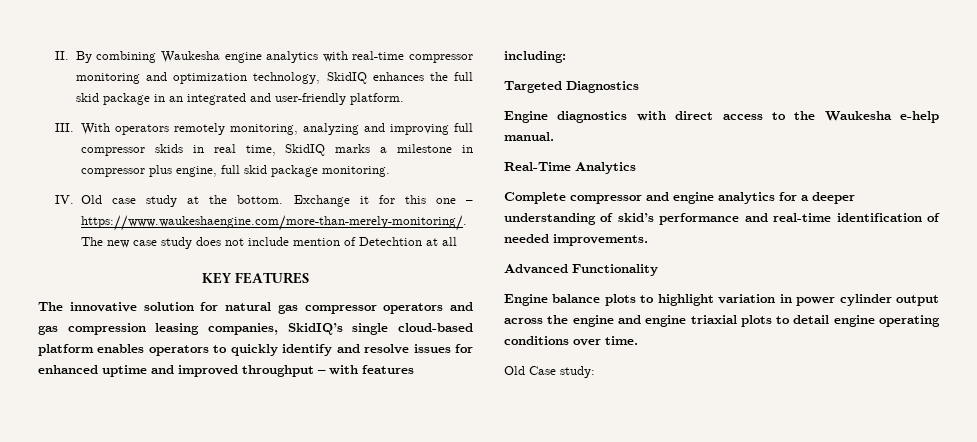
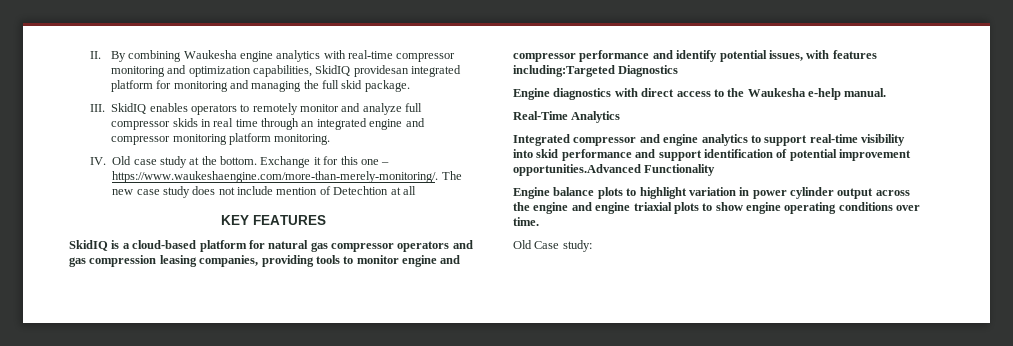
[253,72,473,84] [75,93,404,105] [55,123,449,135] technology, SkidIQ enhances the full skid package in an integrated and user-friendly platform. // III. With operators remotely monitoring, analyzing and improving -> [252,65,462,77] [110,80,410,92] [89,103,402,115] capabilities, SkidIQ providesan integrated platform for monitoring and managing the full skid package. // III. SkidIQ enables operators to remotely monitor and analyze
[245,144,474,156] [80,165,318,177] time, SkidIQ marks a milestone in compressor plus engine, full skid package -> [235,118,425,130] [111,133,271,145] time through an integrated engine and compressor monitoring platform
[38,302,194,312] The innovative solution -> [69,240,247,252] SkidIQ is a cloud-based platform
[287,323,473,335] [38,344,474,356] [38,365,414,377] [504,51,566,63] [504,81,562,93] SkidIQ’s single cloud-based platform enables operators to quickly identify and resolve issues for enhanced uptime and improved throughput – with features including: // Targeted -> [261,255,461,267] [513,50,877,62] [513,65,615,77] providing tools to monitor engine and compressor performance and identify potential issues, with features including:Targeted
[504,192,566,204] Complete -> [513,134,570,146] Integrated
[779,192,855,204] [504,213,832,225] for a deeper understanding of skid’s performance and real-time -> [750,134,905,146] [513,149,702,161] to support real-time visibility into skid performance and support
[504,234,648,246] [504,264,568,274] needed improvements. // Advanced -> [789,149,911,161] [513,164,641,176] potential improvement opportunities.Advanced
[793,315,830,324] detail -> [715,202,743,211] show

